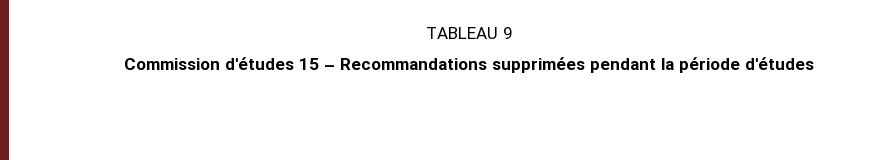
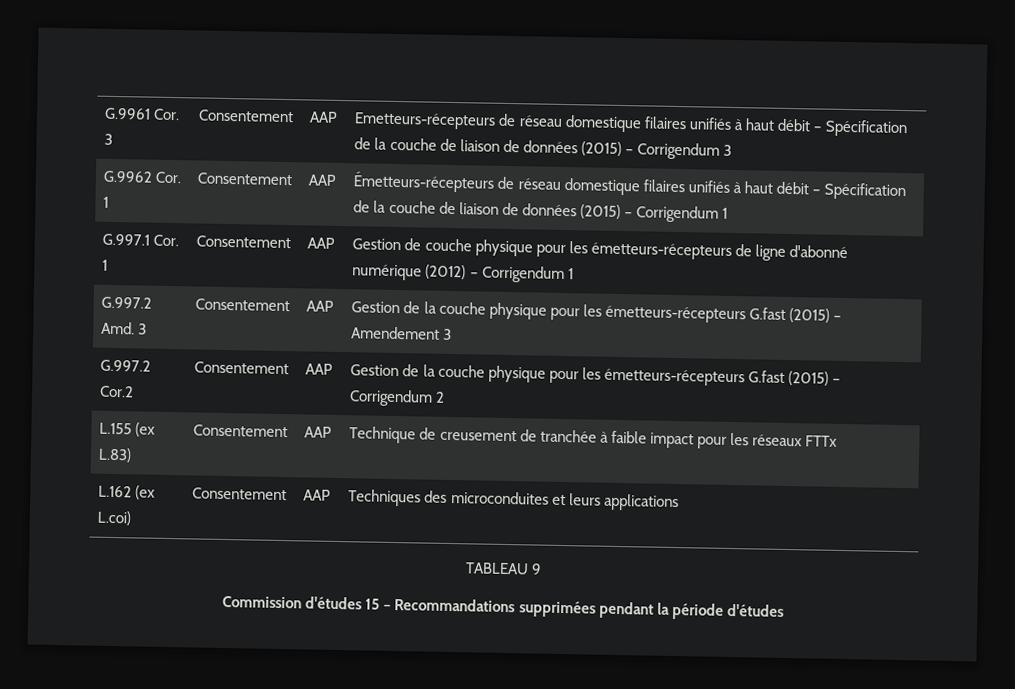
(425, 33) none -> [104,107,181,121] [104,133,114,145] [198,109,295,123] [309,111,339,123] [354,112,908,138] [354,137,732,160] [103,170,183,184] [103,196,110,208] [197,172,293,186] [308,174,337,186] [353,171,906,201] [353,200,728,223] [102,233,180,247] [102,259,109,271] [196,235,292,249] [307,237,336,249] [352,238,848,261] [352,264,574,283] [101,296,153,309] [101,321,148,335] [195,298,291,312] [306,300,335,312] [351,301,842,324] [351,326,453,341] [100,359,152,372] [100,385,135,398] [194,361,290,375] [305,363,334,375] [350,364,841,387] [349,389,446,407] [99,422,156,437] [98,447,133,463] [193,424,289,438] [304,426,333,438] [349,426,837,449] [98,485,156,500] [97,510,132,526] [192,487,288,501] [303,489,332,501] [348,489,679,512] G.9961 Cor. 3 | Consentement | AAP | Emetteurs-récepteurs de réseau domestique filaires unifiés à haut débit – Spécification de la couche de liaison de données (2015) – Corrigendum 3 // G.9962 Cor. 1 | Consentement | AAP | Émetteurs-récepteurs de réseau domestique filaires unifiés à haut débit – Spécification de la couche de liaison de données (2015) – Corrigendum 1 // G.997.1 Cor. 1 | Consentement | AAP | Gestion de couche physique pour les émetteurs-récepteurs de ligne d'abonné numérique (2012) – Corrigendum 1 // G.997.2 Amd. 3 | Consentement | AAP | Gestion de la couche physique pour les émetteurs-récepteurs G.fast (2015) – Amendement 3 // G.997.2 Cor.2 | Consentement | AAP | Gestion de la couche physique pour les émetteurs-récepteurs G.fast (2015) – Corrigendum 2 // L.155 (ex L.83) | Consentement | AAP | Technique de creusement de tranchée à faible impact pour les réseaux FTTx // L.162 (ex L.coi) | Consentement | AAP | Techniques des microconduites et leurs applications //

